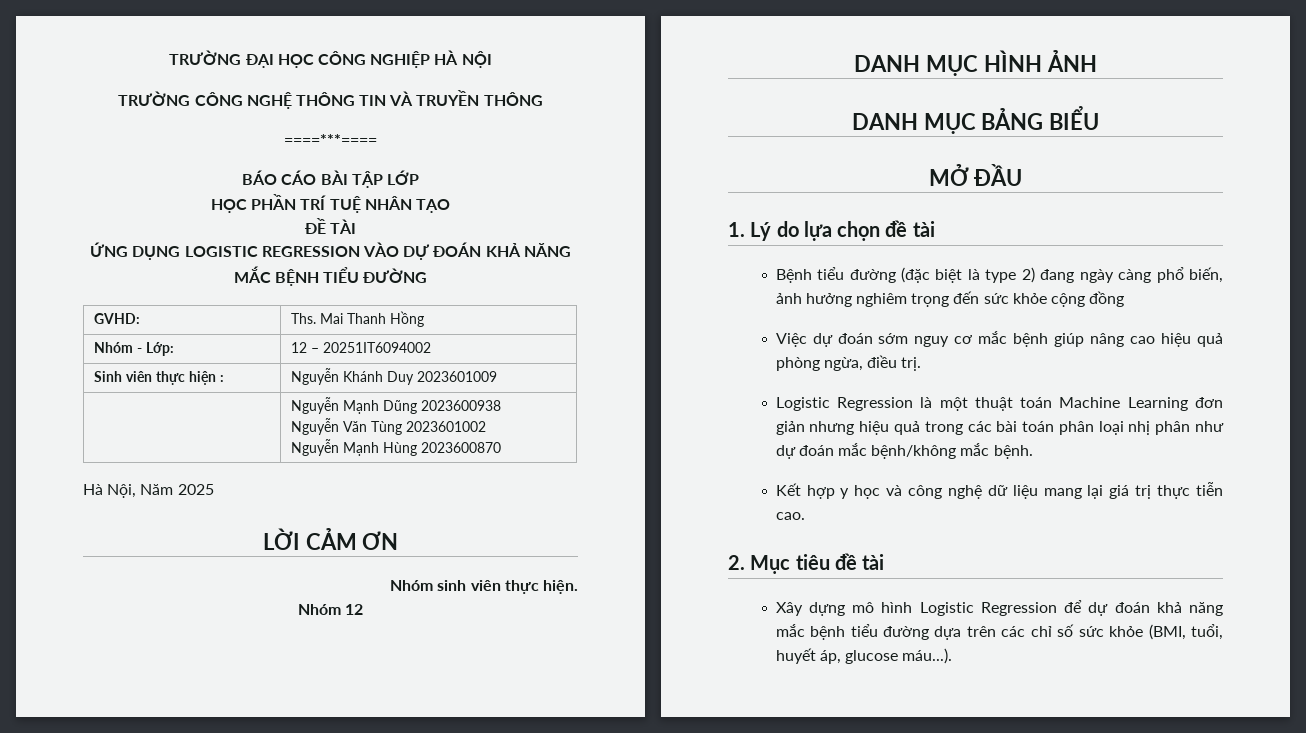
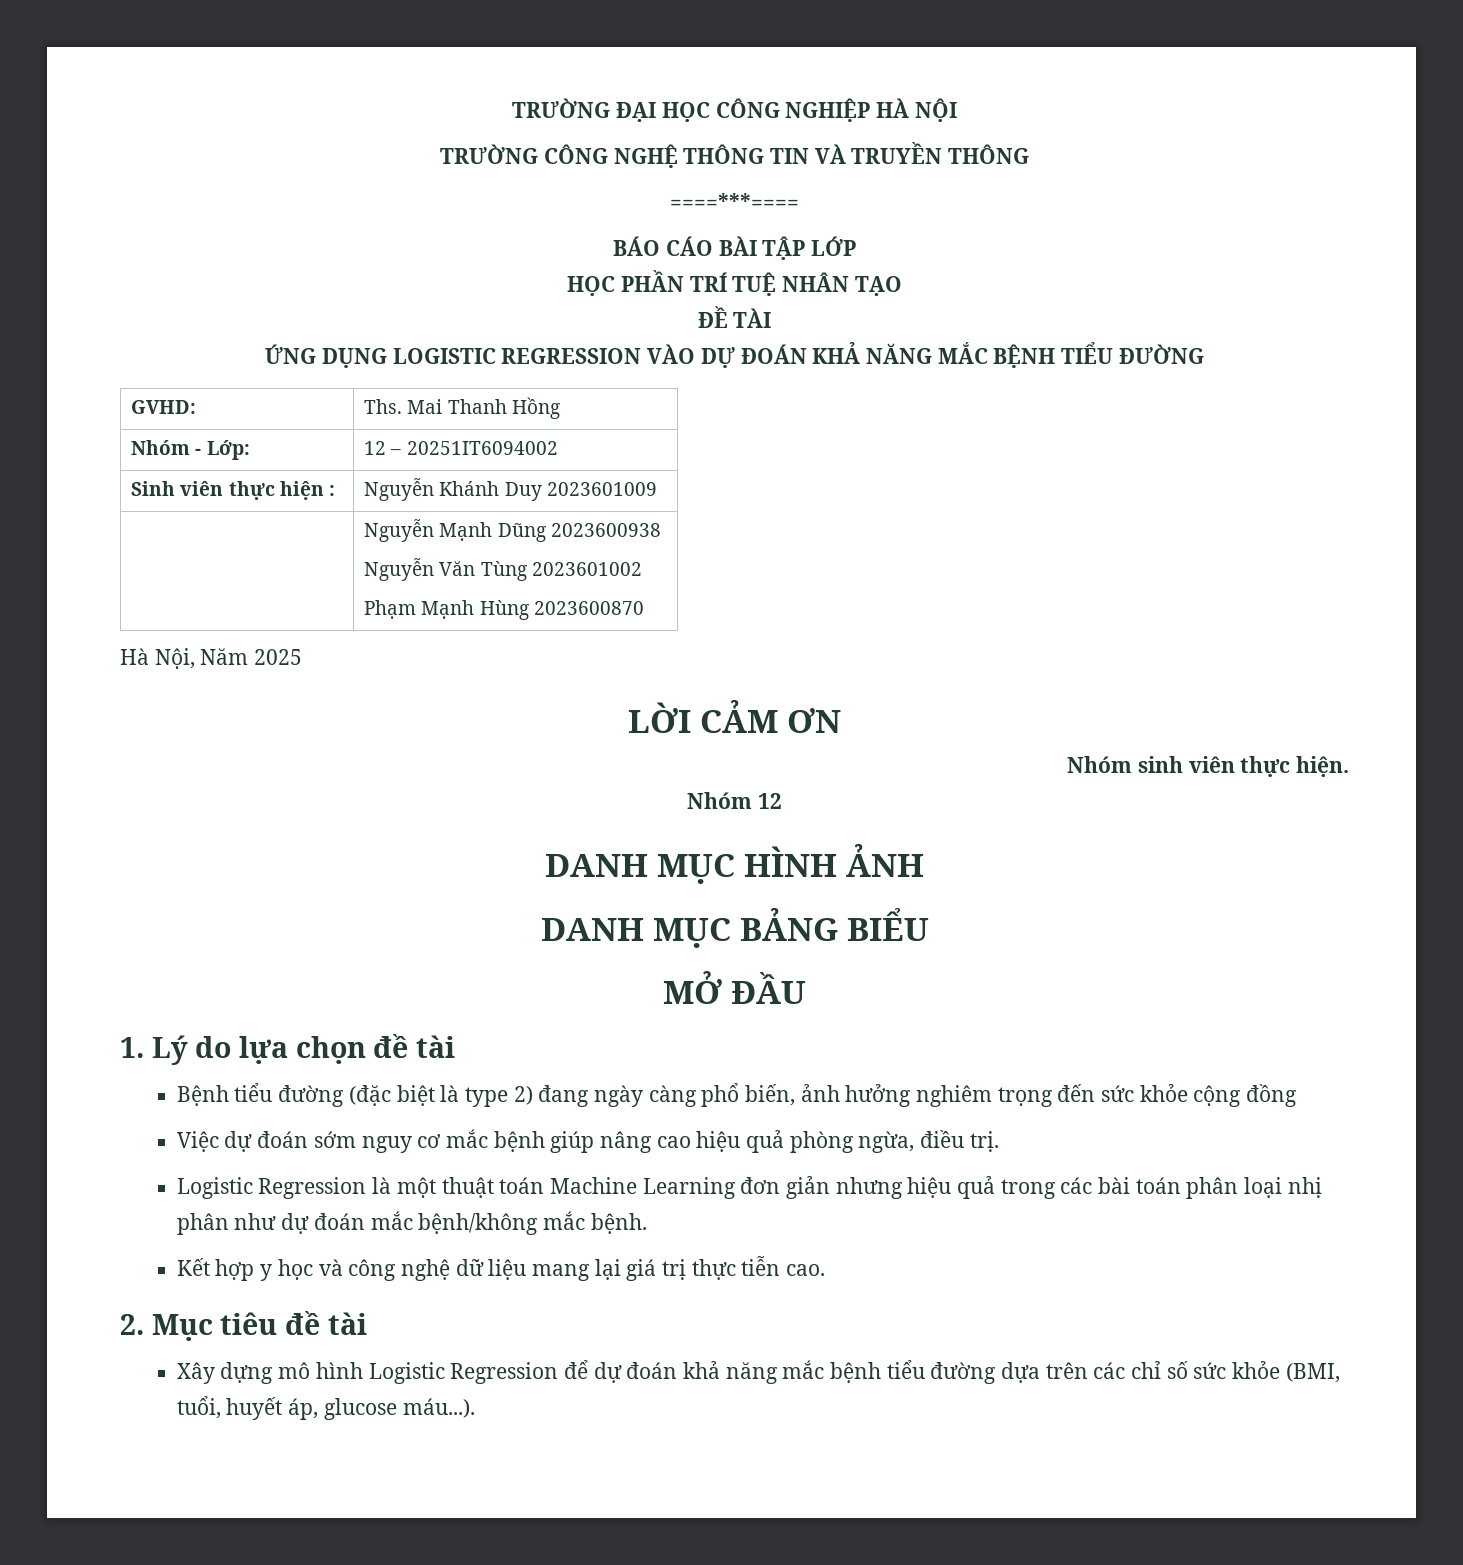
[290,439,339,456] Nguyễn -> [364,600,417,619] Phạm

